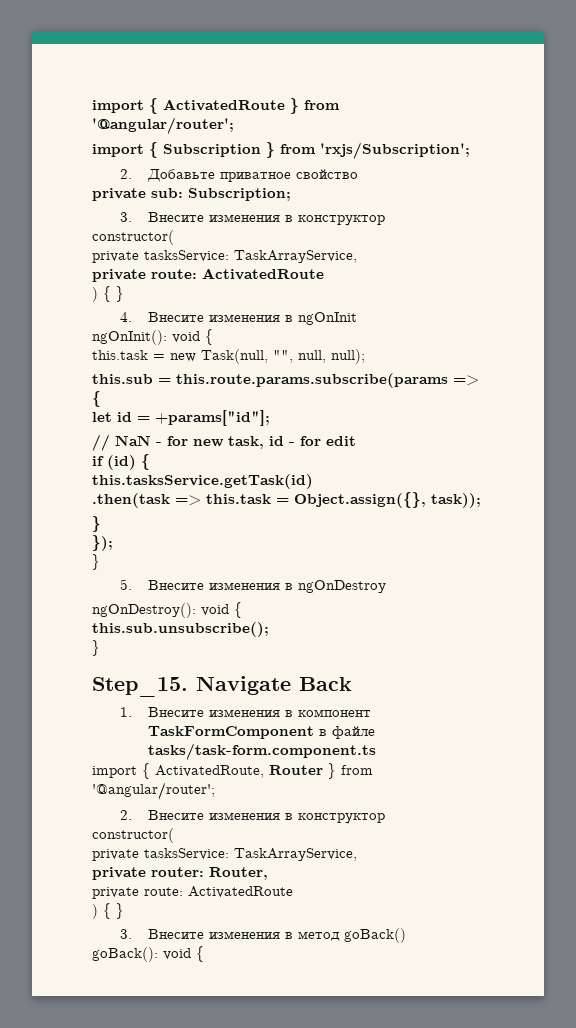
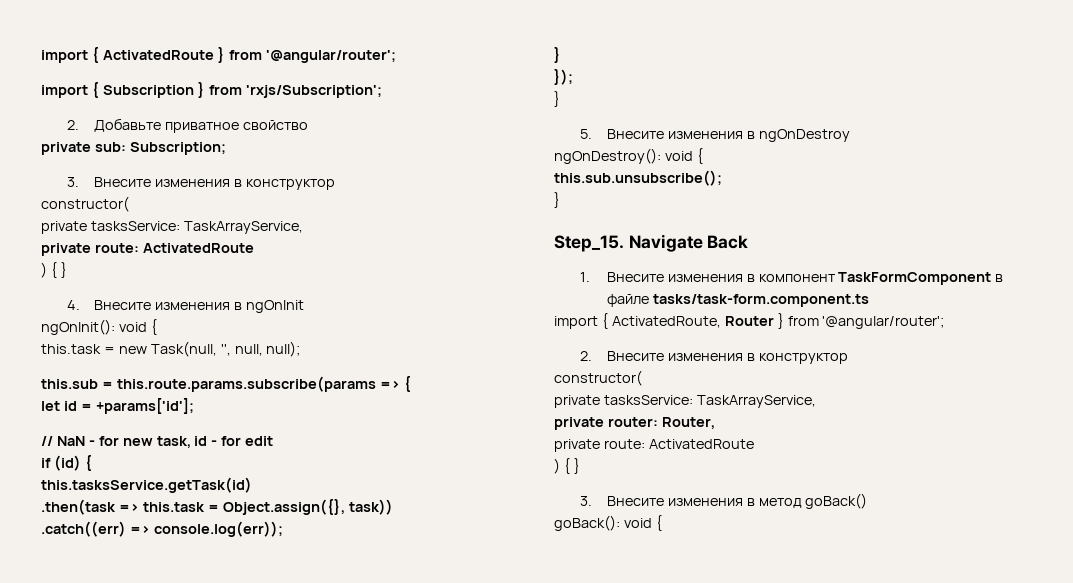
[273,350,293,363] "", -> [220,344,231,356] '',
[155,410,270,426] +params["id"]; -> [95,398,194,414] +params['id'];
[431,493,481,508] task)); -> [348,499,393,515] [41,521,283,537] task)) // .catch((err) => console.log(err));

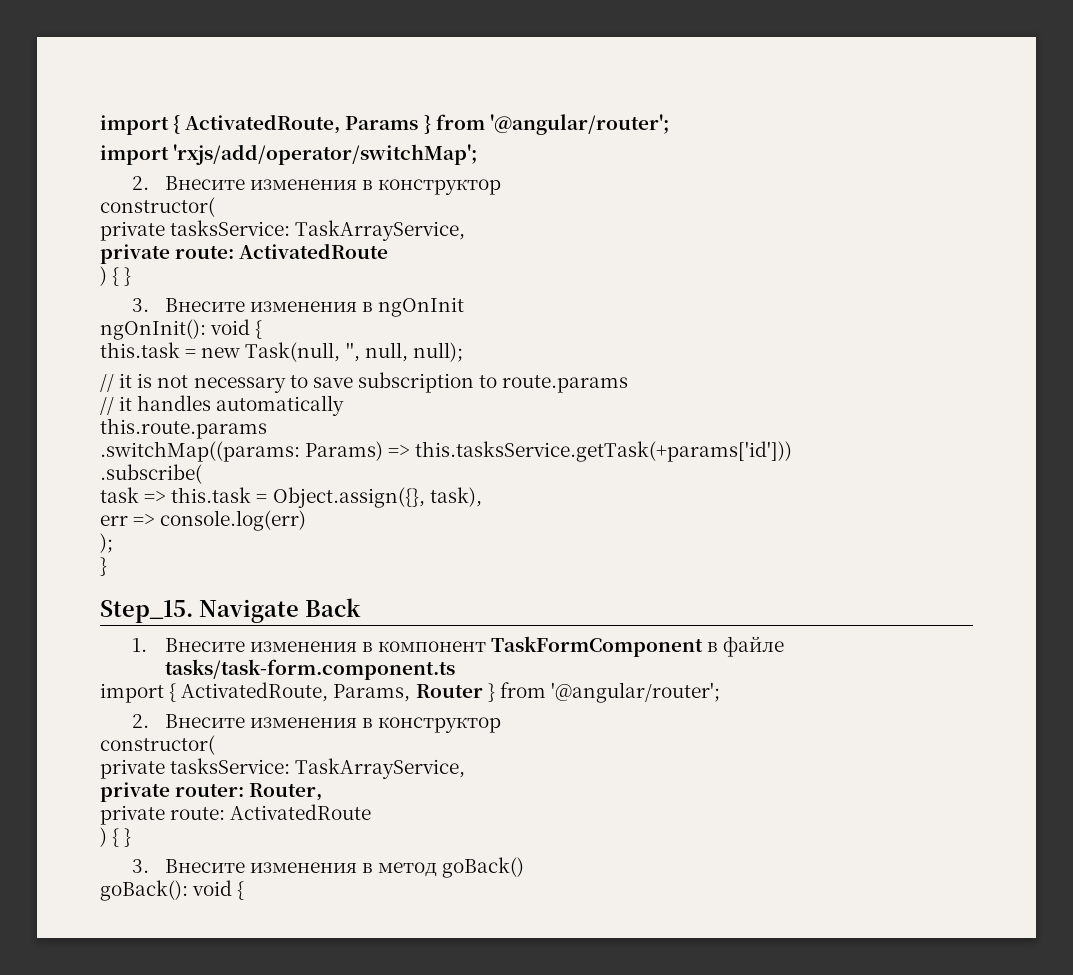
[41,47,214,63] import { ActivatedRoute -> [100,114,419,135] import { ActivatedRoute, Params
[91,82,382,98] [67,118,308,133] [41,142,226,155] [67,177,80,187] { Subscription } from 'rxjs/Subscription'; // 2. Добавьте приватное свойство // private sub: Subscription; // 3. -> [173,144,478,165] [132,176,150,190] 'rxjs/add/operator/switchMap'; // 2.
[67,300,81,310] 4. -> [132,298,150,312] 3.
[41,376,411,392] [41,398,194,414] [41,436,274,448] [41,455,92,471] [41,477,252,493] [41,499,393,515] [41,521,283,537] [554,47,561,63] [554,69,573,85] [554,91,560,107] [580,129,850,142] [554,148,703,164] [554,170,722,186] this.sub = this.route.params.subscribe(params => { // let id = +params['id']; // // NaN - for new task, id - for edit // if (id) { // this.tasksService.getTask(id) // .then(task => this.task = Object.assign({}, task)) // .catch((err) => console.log(err)); // } // }); // } // 5. Внесите изменения в ngOnDestroy // ngOnDestroy(): void { // this.sub.unsubscribe(); -> [100,372,629,393] [100,395,345,416] [100,418,267,439] [100,441,793,462] [100,464,202,484] [100,487,482,508] [100,510,307,531] [100,533,113,553] // it is not necessary to save subscription to route.params // // it handles automatically // this.route.params // .switchMap((params: Params) => this.tasksService.getTask(+params['id'])) // .subscribe( // task => this.task = Object.assign({}, task), // err => console.log(err) // );
(721, 322) none -> [333,684,411,702] Params,

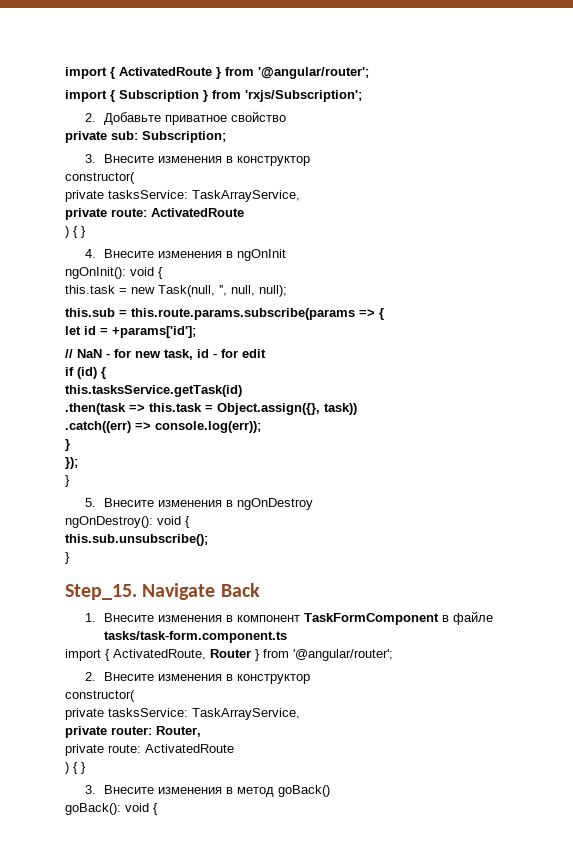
[100,114,419,135] import { ActivatedRoute, Params -> [65,67,212,79] import { ActivatedRoute
[173,144,478,165] [132,176,150,190] 'rxjs/add/operator/switchMap'; // 2. -> [110,90,362,102] [84,111,287,125] [65,131,226,143] [84,154,96,163] { Subscription } from 'rxjs/Subscription'; // 2. Добавьте приватное свойство // private sub: Subscription; // 3.
[132,298,150,312] 3. -> [84,249,96,258] 4.
[100,372,629,393] [100,395,345,416] [100,418,267,439] [100,441,793,462] [100,464,202,484] [100,487,482,508] [100,510,307,531] [100,533,113,553] // it is not necessary to save subscription to route.params // // it handles automatically // this.route.params // .switchMap((params: Params) => this.tasksService.getTask(+params['id'])) // .subscribe( // task => this.task = Object.assign({}, task), // err => console.log(err) // ); -> [65,308,384,320] [65,326,196,338] [65,349,266,360] [65,367,106,379] [65,385,242,397] [65,403,357,415] [65,421,261,433] [65,439,70,451] [65,457,78,469] [65,475,70,487] [84,498,314,510] [65,516,190,528] [65,534,208,546] this.sub = this.route.params.subscribe(params => { // let id = +params['id']; // // NaN - for new task, id - for edit // if (id) { // this.tasksService.getTask(id) // .then(task => this.task = Object.assign({}, task)) // .catch((err) => console.log(err)); // } // }); // } // 5. Внесите изменения в ngOnDestroy // ngOnDestroy(): void { // this.sub.unsubscribe();
[333,684,411,702] Params, -> (206, 654) none

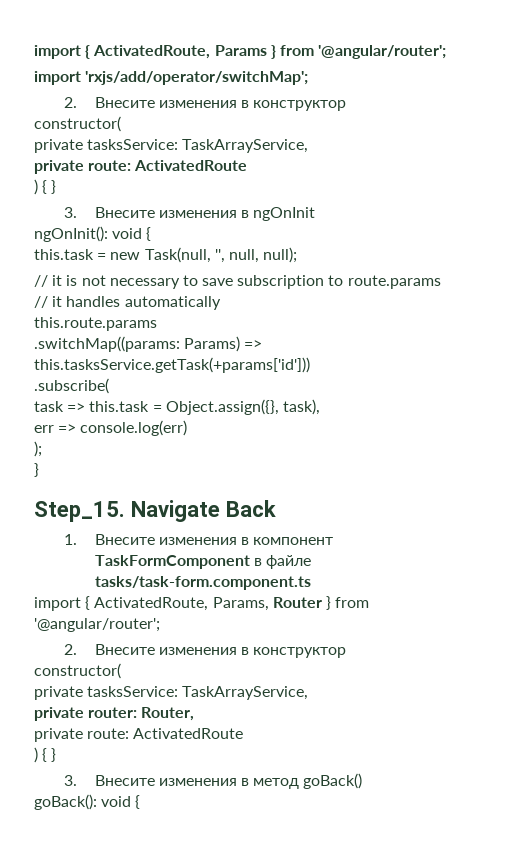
[65,67,212,79] import { ActivatedRoute -> [34,45,267,59] import { ActivatedRoute, Params
[110,90,362,102] [84,111,287,125] [65,131,226,143] [84,154,96,163] { Subscription } from 'rxjs/Subscription'; // 2. Добавьте приватное свойство // private sub: Subscription; // 3. -> [85,71,309,85] [64,97,78,108] 'rxjs/add/operator/switchMap'; // 2.
[84,249,96,258] 4. -> [64,207,78,218] 3.
[65,308,384,320] [65,326,196,338] [65,349,266,360] [65,367,106,379] [65,385,242,397] [65,403,357,415] [65,421,261,433] [65,439,70,451] [65,457,78,469] [65,475,70,487] [84,498,314,510] [65,516,190,528] [65,534,208,546] this.sub = this.route.params.subscribe(params => { // let id = +params['id']; // // NaN - for new task, id - for edit // if (id) { // this.tasksService.getTask(id) // .then(task => this.task = Object.assign({}, task)) // .catch((err) => console.log(err)); // } // }); // } // 5. Внесите изменения в ngOnDestroy // ngOnDestroy(): void { // this.sub.unsubscribe(); -> [34,275,441,289] [34,296,221,310] [34,317,157,331] [34,336,263,352] [34,357,310,373] [34,378,109,394] [34,399,320,415] [34,420,188,436] [34,441,42,457] // it is not necessary to save subscription to route.params // // it handles automatically // this.route.params // .switchMap((params: Params) => this.tasksService.getTask(+params['id'])) // .subscribe( // task => this.task = Object.assign({}, task), // err => console.log(err) // );
(206, 654) none -> [212,597,269,611] Params,

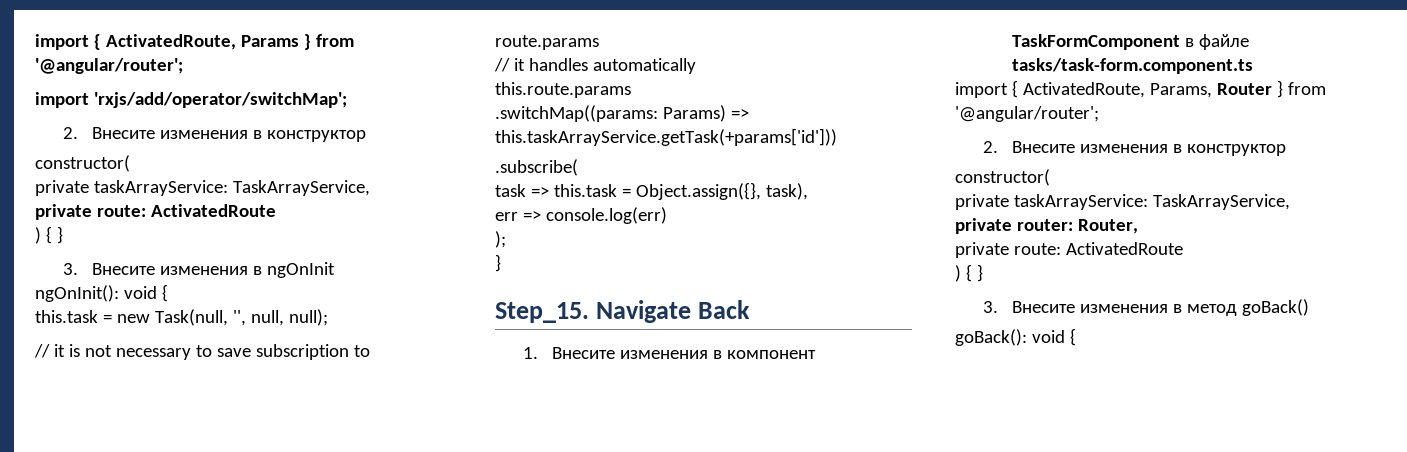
[87,139,179,150] tasksService: -> [93,180,228,196] taskArrayService:
[34,357,310,373] this.tasksService.getTask(+params['id'])) -> [495,128,837,146] this.taskArrayService.getTask(+params['id']))
[87,686,179,697] tasksService: -> [1013,194,1148,210] taskArrayService:

